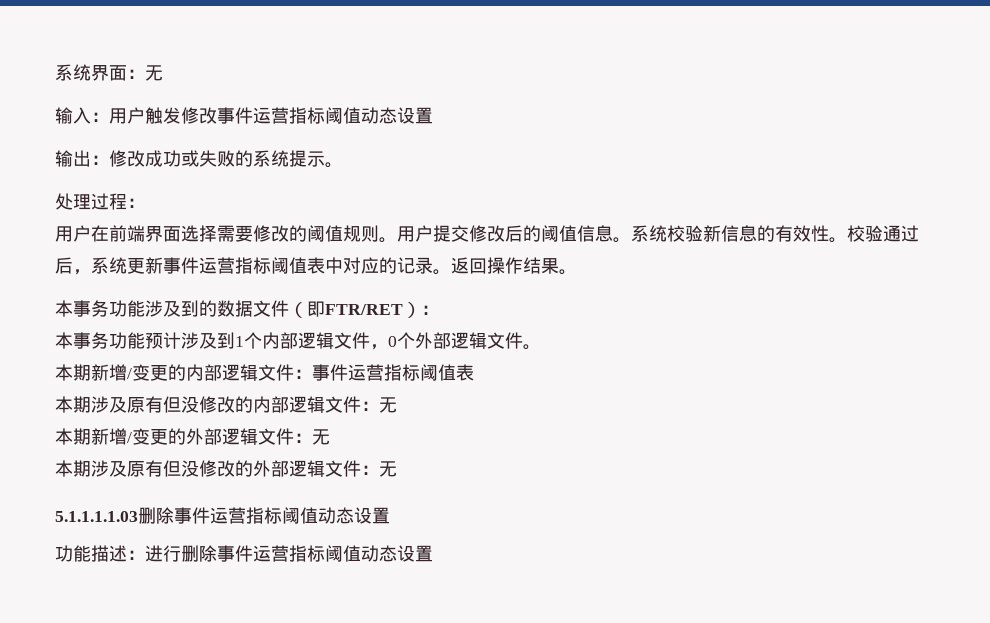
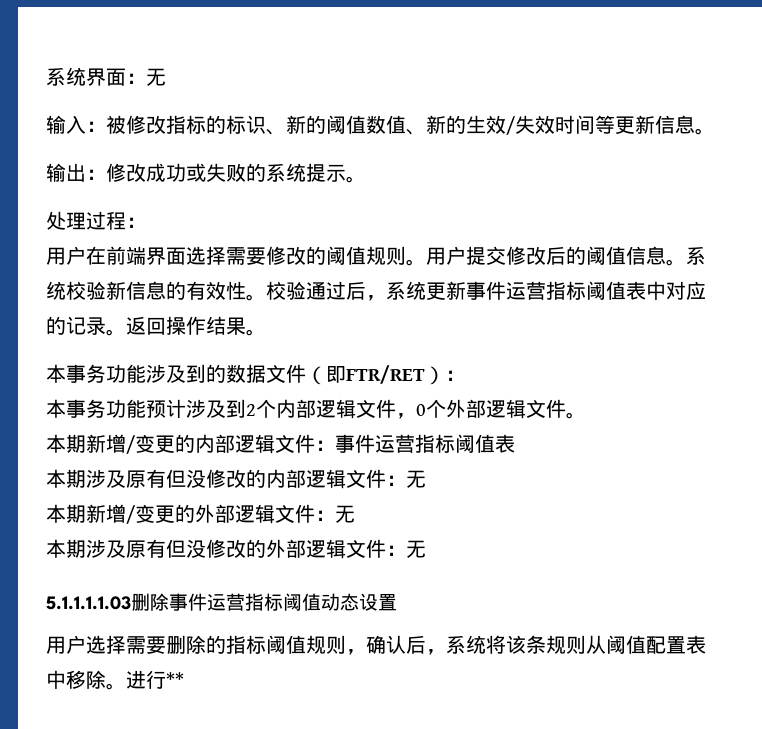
[109,107,433,124] 用户触发修改事件运营指标阈值动态设置 -> [106,115,715,135] 被修改指标的标识、新的阈值数值、新的生效/失效时间等更新信息。
[235,336,244,347] 1 -> [246,404,256,416] 2
[55,545,433,562] 功能描述：进行删除事件运营指标阈值动态设置 -> [46,635,706,655] [46,670,184,690] 用户选择需要删除的指标阈值规则，确认后，系统将该条规则从阈值配置表中移除。进行**

